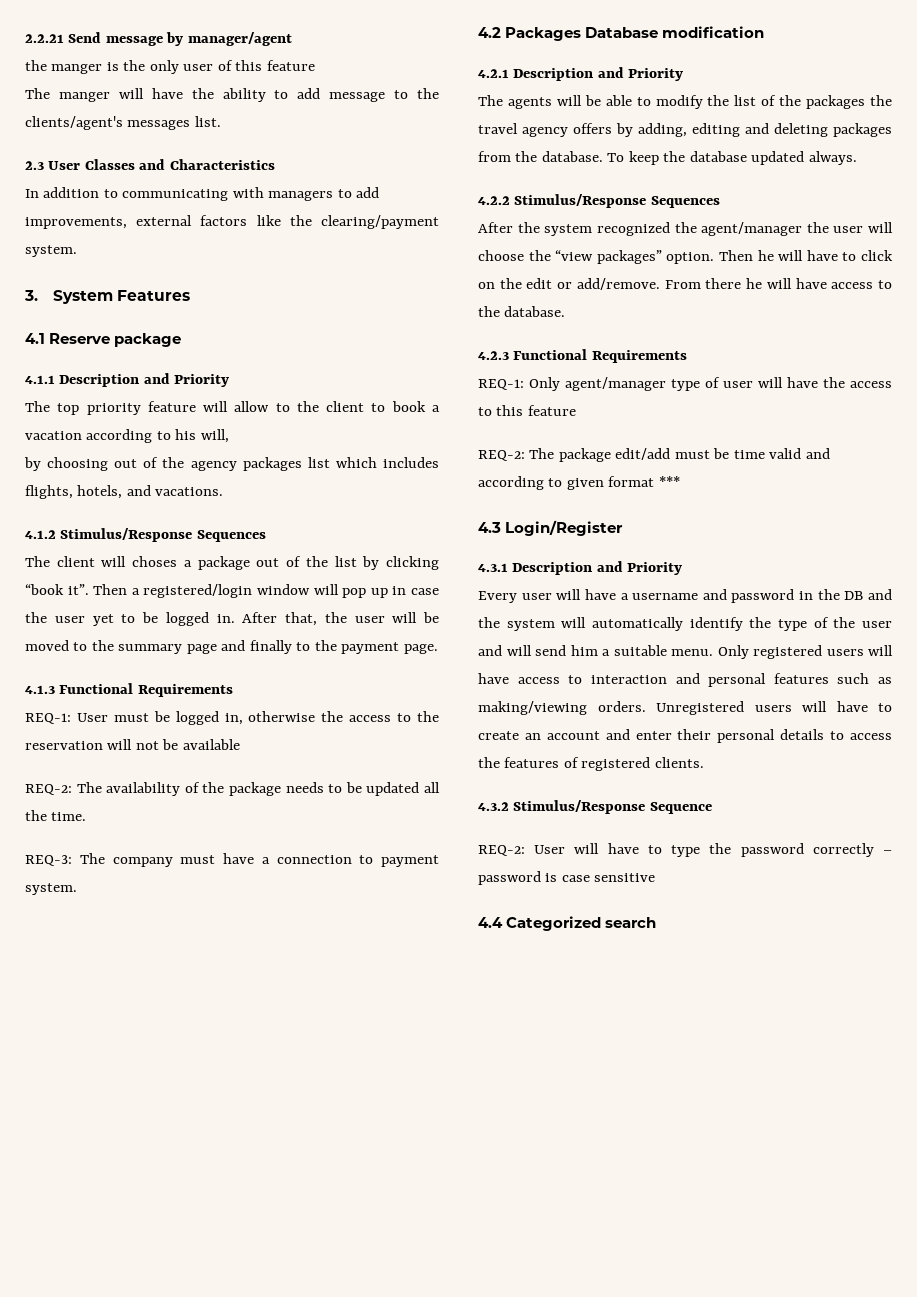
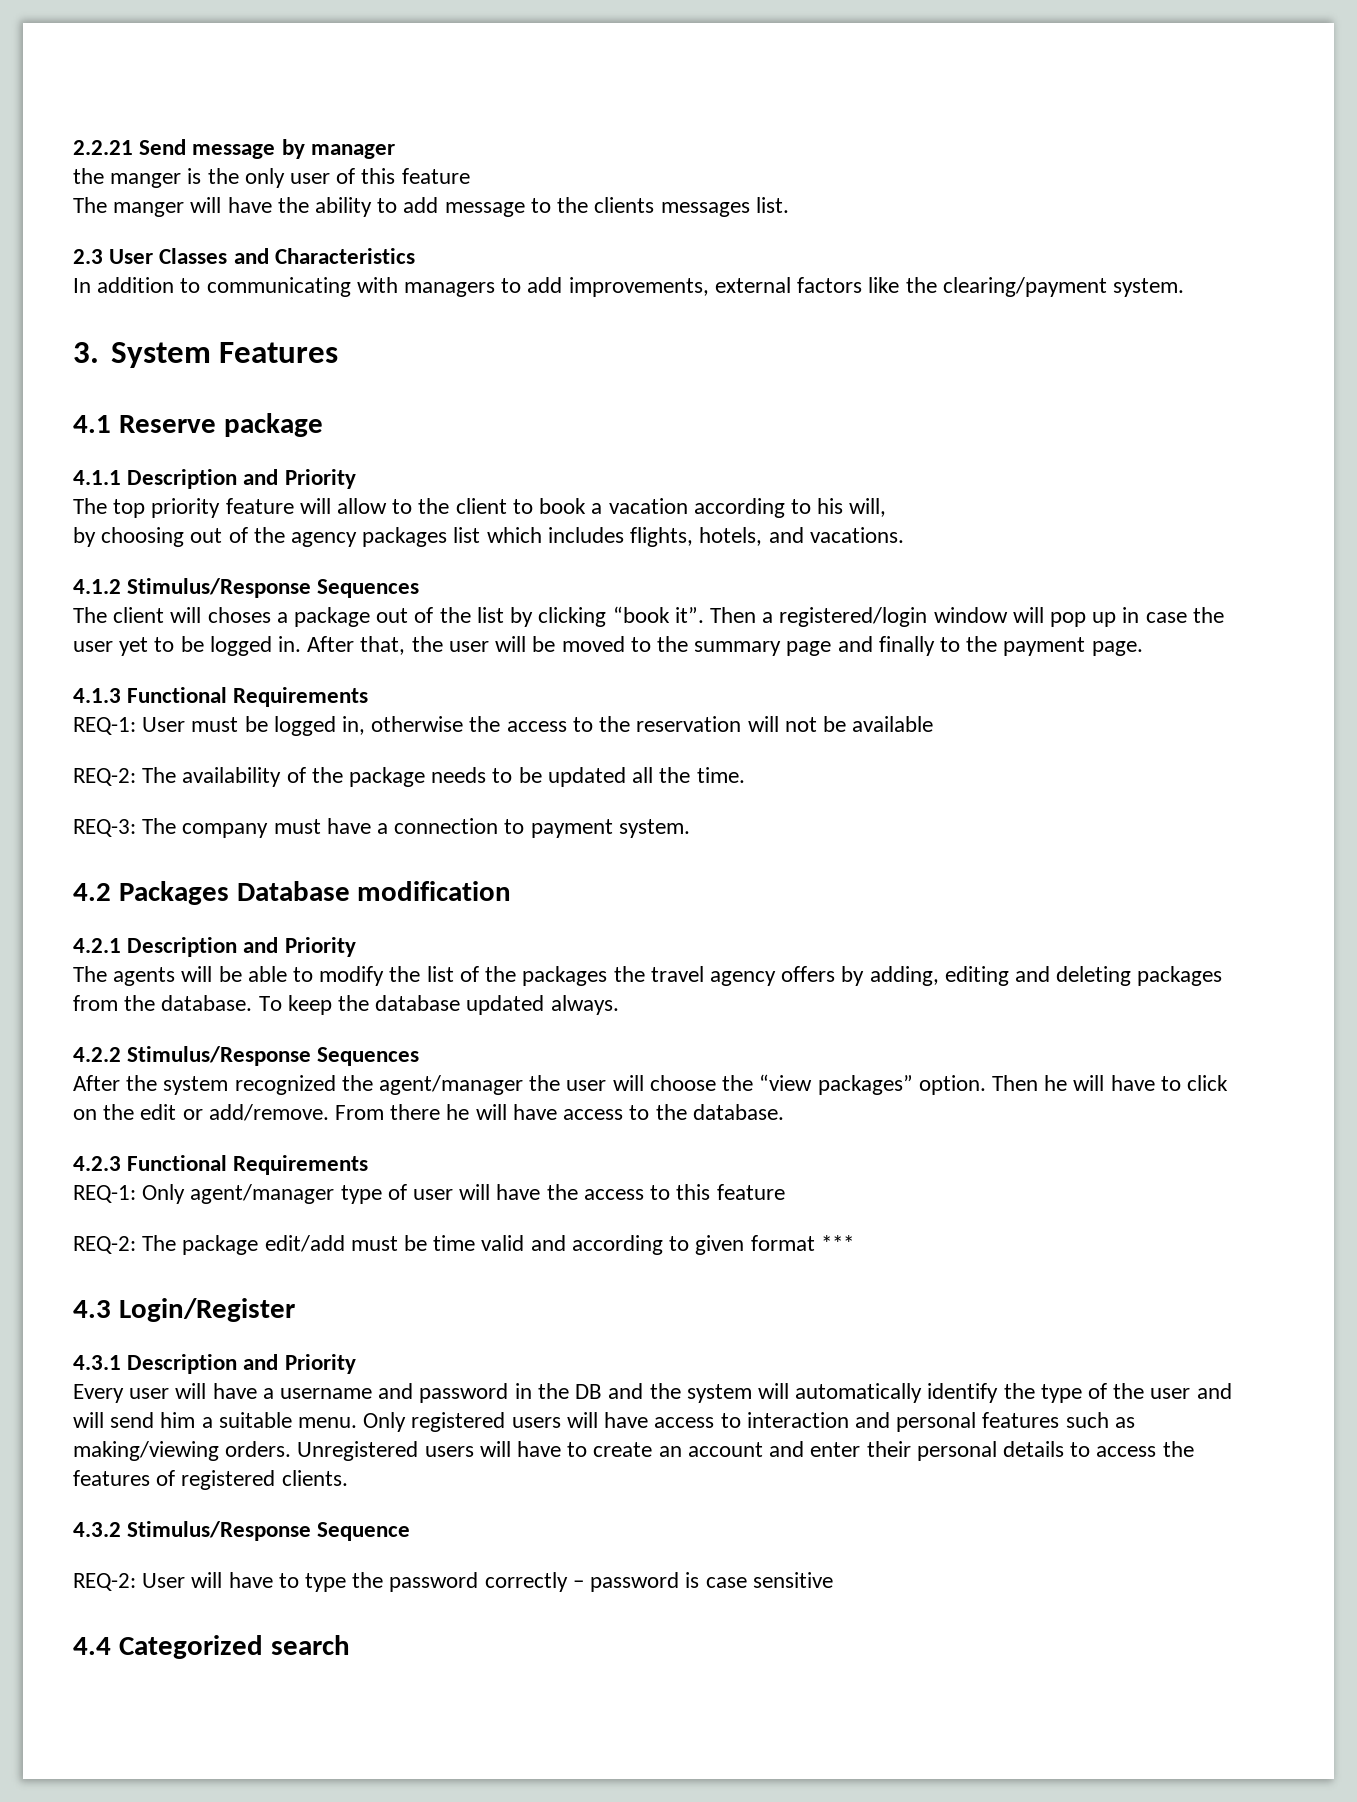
[187,32,292,46] manager/agent -> [310,144,395,159] manager
[25,116,123,130] clients/agent's -> [594,197,655,213] clients

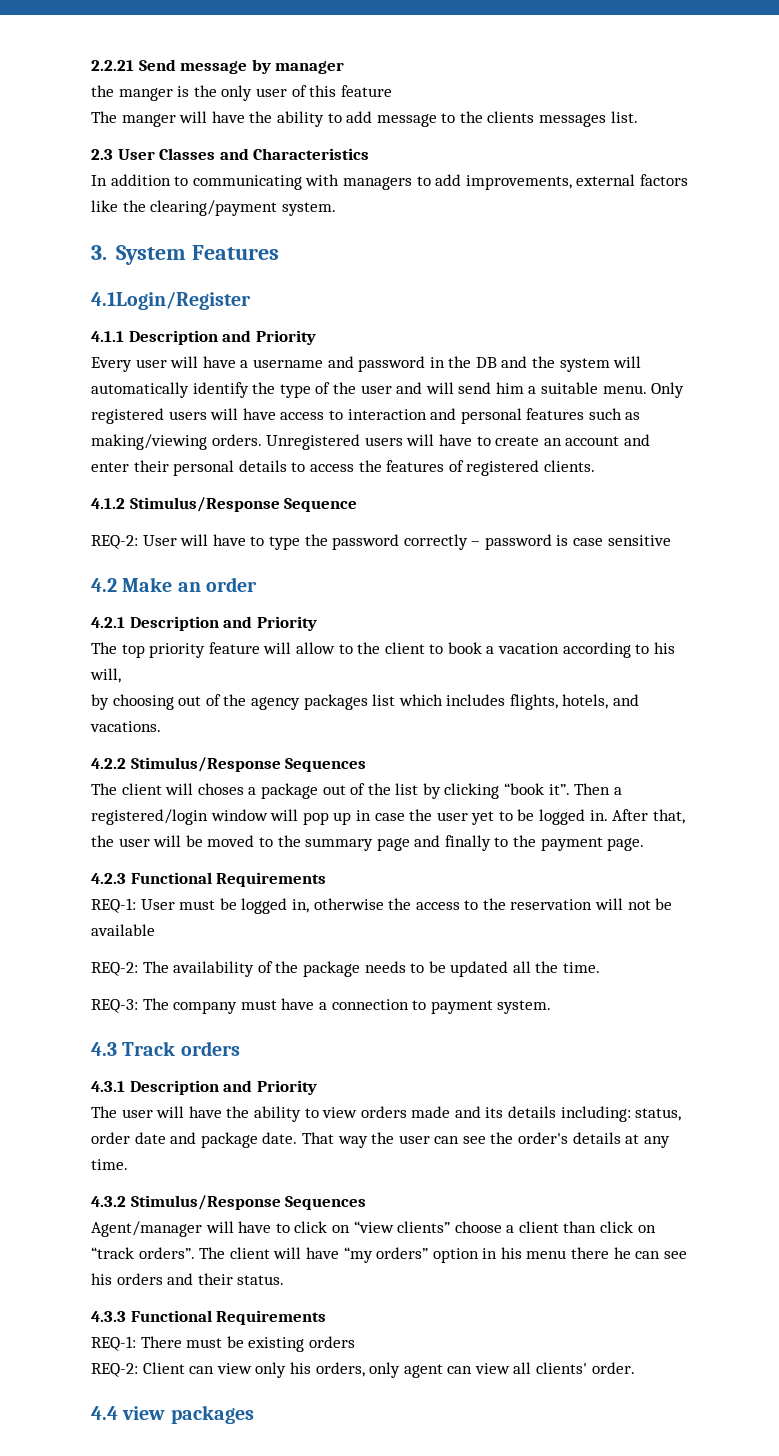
[73,413,323,437] 4.1 Reserve package -> [91,292,251,310] 4.1Login/Register
[73,498,887,518] [73,527,904,547] [73,578,420,598] [73,606,1224,627] [73,636,1143,656] [73,687,369,707] [73,716,934,736] [73,767,745,787] [73,818,690,838] [73,881,512,905] [73,937,356,957] [73,966,1223,986] [73,995,619,1015] [73,1046,420,1066] [73,1074,1228,1095] [73,1104,784,1121] [73,1155,369,1175] [73,1184,785,1204] [73,1235,854,1255] [73,1298,295,1322] [73,1354,356,1374] // The top priority feature will allow to the client to book a vacation according to his will, // by choosing out of the agency packages list which includes flights, hotels, and vacations. // 4.1.2 Stimulus/Response Sequences // The client will choses a package out of the list by clicking “book it”. Then a registered/login window will pop up in case the user yet to be logged in. After that, the user will be moved to the summary page and finally to the payment page. // 4.1.3 Functional Requirements // REQ-1: User must be logged in, otherwise the access to the reservation will not be available // REQ-2: The availability of the package needs to be updated all the time. // REQ-3: The company must have a connection to payment system. // 4.2 Packages Database modification // 4.2.1 Description and Priority // The agents will be able to modify the list of the packages the travel agency offers by adding, editing and deleting packages from the database. To keep the database updated always. // 4.2.2 Stimulus/Response Sequences // After the system recognized the agent/manager the user will choose the “view packages” option. Then he will have to click on the edit or add/remove. From there he will have access to the database. // 4.2.3 Functional Requirements // REQ-1: Only agent/manager type of user will have the access to this feature // REQ-2: The package edit/add must be time valid and according to given format *** // 4.3 Login/Register // 4.3.1 Description and Priority -> (316, 337) none
[73,1522,121,1537] 4.3.2 -> [91,498,125,509] 4.1.2
(833, 1580) none -> [91,577,258,592] [91,616,317,631] [91,642,675,658] [90,668,121,683] [91,694,640,710] [90,721,161,732] [91,757,367,772] [91,783,622,799] [91,809,685,825] [91,835,645,851] [91,872,327,887] [91,898,673,914] [91,924,155,936] [91,961,601,977] [91,998,552,1014] [91,1041,240,1056] [91,1080,317,1095] [91,1106,682,1122] [91,1132,670,1148] [91,1159,128,1170] [91,1195,367,1210] [91,1221,656,1237] [91,1247,687,1263] [91,1273,285,1285] [91,1310,327,1325] [91,1336,355,1352] [91,1362,635,1378] // 4.2 Make an order // 4.2.1 Description and Priority // The top priority feature will allow to the client to book a vacation according to his will, // by choosing out of the agency packages list which includes flights, hotels, and vacations. // 4.2.2 Stimulus/Response Sequences // The client will choses a package out of the list by clicking “book it”. Then a registered/login window will pop up in case the user yet to be logged in. After that, the user will be moved to the summary page and finally to the payment page. // 4.2.3 Functional Requirements // REQ-1: User must be logged in, otherwise the access to the reservation will not be available // REQ-2: The availability of the package needs to be updated all the time. // REQ-3: The company must have a connection to payment system. // 4.3 Track orders // 4.3.1 Description and Priority // The user will have the ability to view orders made and its details including: status, order date and package date. That way the user can see the order's details at any time. // 4.3.2 Stimulus/Response Sequences // Agent/manager will have to click on “view clients” choose a client than click on “track orders”. The client will have “my orders” option in his menu there he can see his orders and their status. // 4.3.3 Functional Requirements // REQ-1: There must be existing orders // REQ-2: Client can view only his orders, only agent can view all clients' order.
[118,1635,350,1659] Categorized search -> [122,1405,254,1424] view packages

